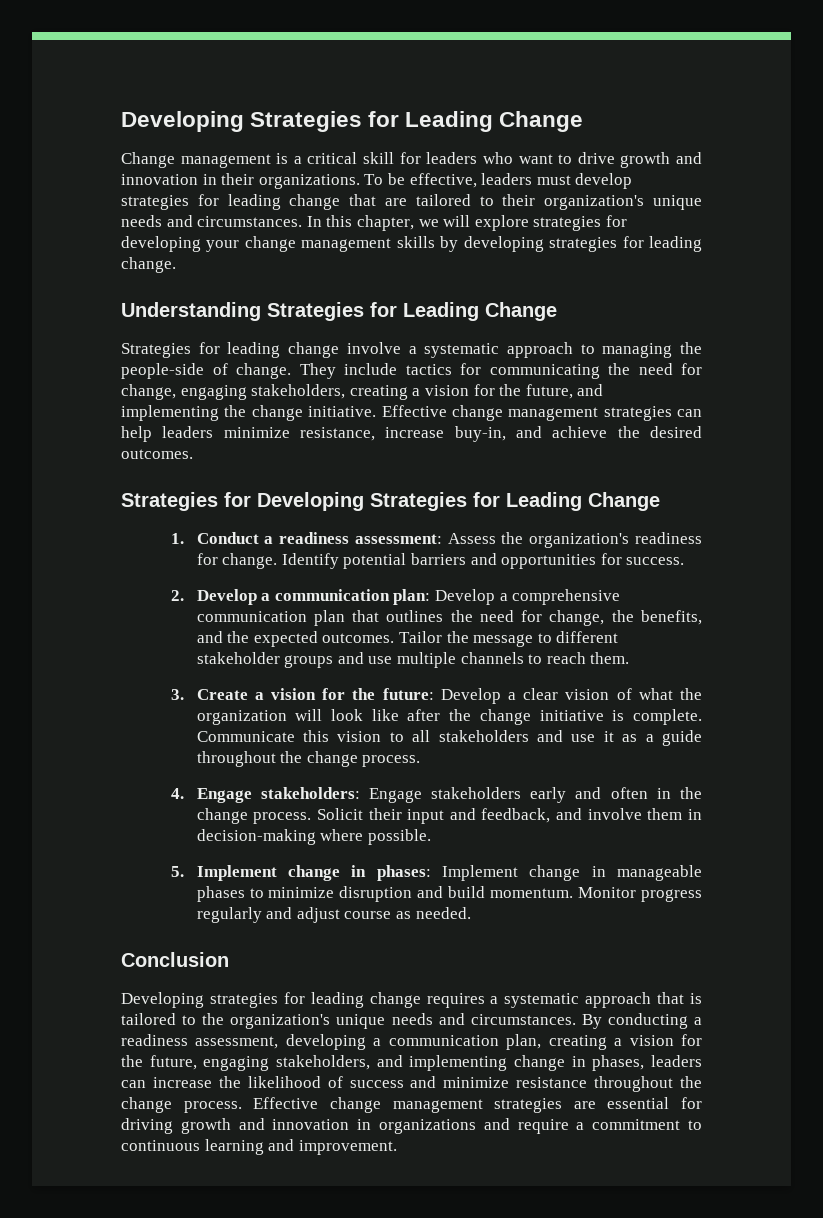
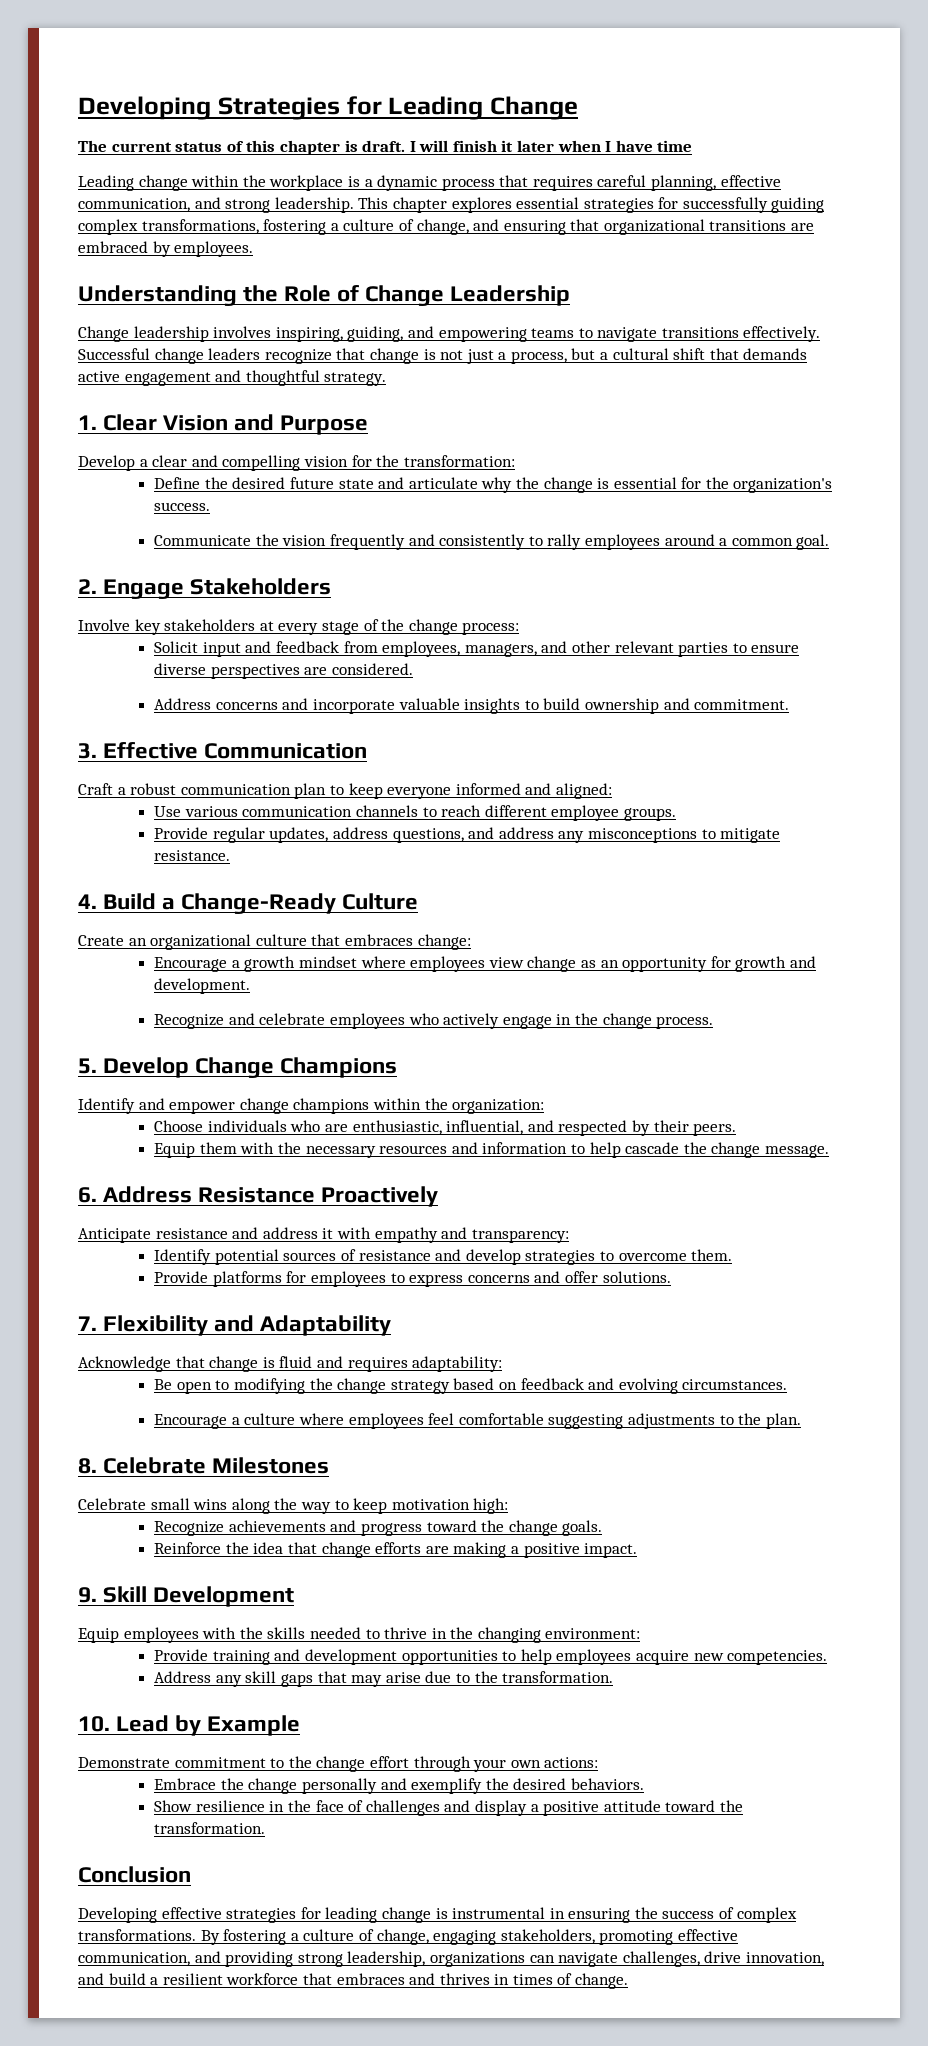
[121,111,584,132] [121,152,702,168] [121,173,633,189] [121,194,702,210] [121,215,627,231] [121,236,703,252] [121,257,176,273] [121,302,557,321] [121,342,702,358] [121,363,702,379] [121,384,604,400] [121,405,702,421] [121,426,702,442] [121,449,193,459] [121,492,660,511] [171,532,702,548] [196,553,685,569] [171,589,621,605] [196,610,703,626] [196,631,619,647] [196,652,630,668] [171,688,702,704] [196,709,702,725] [196,730,702,746] [196,751,421,767] [171,787,702,803] [196,808,702,824] [196,829,431,845] [171,865,702,881] [196,886,702,902] [196,907,471,923] [121,952,229,967] [121,992,702,1008] [121,1013,703,1029] [121,1034,703,1050] [121,1055,702,1071] [121,1076,702,1092] [121,1097,702,1113] [121,1118,702,1134] [121,1139,397,1155] Developing Strategies for Leading Change // Change management is a critical skill for leaders who want to drive growth and innovation in their organizations. To be effective, leaders must develop strategies for leading change that are tailored to their organization's unique needs and circumstances. In this chapter, we will explore strategies for developing your change management skills by developing strategies for leading change. // Understanding Strategies for Leading Change // Strategies for leading change involve a systematic approach to managing the people-side of change. They include tactics for communicating the need for change, engaging stakeholders, creating a vision for the future, and implementing the change initiative. Effective change management strategies can help leaders minimize resistance, increase buy-in, and achieve the desired outcomes. // Strategies for Developing Strategies for Leading Change // 1. Conduct a readiness assessment: Assess the organization's readiness for change. Identify potential barriers and opportunities for success. // 2. Develop a communication plan: Develop a comprehensive communication plan that outlines the need for change, the benefits, and the expected outcomes. Tailor the message to different stakeholder groups and use multiple channels to reach them. // 3. Create a vision for the future: Develop a clear vision of what the organization will look like after the change initiative is complete. Communicate this vision to all stakeholders and use it as a guide throughout the change process. // 4. Engage stakeholders: Engage stakeholders early and often in the change process. Solicit their input and feedback, and involve them in decision-making where possible. // 5. Implement change in phases: Implement change in manageable phases to minimize disruption and build momentum. Monitor progress regularly and adjust course as needed. // Conclusion // Developing strategies for leading change requires a systematic approach that is tailored to the organization's unique needs and circumstances. By conducting a readiness assessment, developing a communication plan, creating a vision for the future, engaging stakeholders, and implementing change in phases, leaders can increase the likelihood of success and minimize resistance throughout the change process. Effective change management strategies are essential for driving growth and innovation in organizations and require a commitment to continuous learning and improvement. -> [78,96,578,120] [78,140,693,155] [78,175,781,191] [78,197,825,213] [78,219,815,235] [78,241,254,257] [78,285,571,306] [78,326,821,342] [78,348,808,364] [78,370,387,386] [78,414,369,435] [78,455,515,471] [154,477,833,493] [154,502,211,511] [154,534,830,550] [78,578,332,599] [78,619,520,635] [154,641,800,657] [154,663,413,679] [154,698,790,714] [78,742,368,759] [78,783,612,799] [154,805,676,821] [154,827,781,843] [154,850,231,861] [78,893,419,914] [78,934,471,950] [154,956,816,972] [154,978,251,994] [154,1013,714,1029] [78,1057,398,1078] [78,1098,545,1114] [154,1120,737,1136] [154,1142,829,1158] [78,1186,439,1207] [78,1227,569,1243] [154,1249,733,1265] [154,1271,671,1287] [78,1315,392,1336] [78,1356,503,1372] [154,1378,788,1394] [154,1413,801,1429] [78,1457,330,1474] [78,1498,509,1514] [154,1520,603,1536] [154,1542,638,1558] [78,1586,295,1607] [78,1627,641,1643] [154,1649,828,1665] [154,1671,614,1687] [78,1715,301,1736] [78,1756,599,1772] [154,1778,644,1794] [154,1800,743,1816] [154,1822,266,1834] [78,1866,191,1883] [78,1907,797,1923] [78,1929,738,1945] [78,1951,824,1967] [78,1973,629,1989] Developing Strategies for Leading Change // The current status of this chapter is draft. I will finish it later when I have time // Leading change within the workplace is a dynamic process that requires careful planning, effective communication, and strong leadership. This chapter explores essential strategies for successfully guiding complex transformations, fostering a culture of change, and ensuring that organizational transitions are embraced by employees. // Understanding the Role of Change Leadership // Change leadership involves inspiring, guiding, and empowering teams to navigate transitions effectively. Successful change leaders recognize that change is not just a process, but a cultural shift that demands active engagement and thoughtful strategy. // 1. Clear Vision and Purpose // Develop a clear and compelling vision for the transformation: // Define the desired future state and articulate why the change is essential for the organization's success. // Communicate the vision frequently and consistently to rally employees around a common goal. // 2. Engage Stakeholders // Involve key stakeholders at every stage of the change process: // Solicit input and feedback from employees, managers, and other relevant parties to ensure diverse perspectives are considered. // Address concerns and incorporate valuable insights to build ownership and commitment. // 3. Effective Communication // Craft a robust communication plan to keep everyone informed and aligned: // Use various communication channels to reach different employee groups. // Provide regular updates, address questions, and address any misconceptions to mitigate resistance. // 4. Build a Change-Ready Culture // Create an organizational culture that embraces change: // Encourage a growth mindset where employees view change as an opportunity for growth and development. // Recognize and celebrate employees who actively engage in the change process. // 5. Develop Change Champions // Identify and empower change champions within the organization: // Choose individuals who are enthusiastic, influential, and respected by their peers. // Equip them with the necessary resources and information to help cascade the change message. // 6. Address Resistance Proactively // Anticipate resistance and address it with empathy and transparency: // Identify potential sources of resistance and develop strategies to overcome them. // Provide platforms for employees to express concerns and offer solutions. // 7. Flexibility and Adaptability // Acknowledge that change is fluid and requires adaptability: // Be open to modifying the change strategy based on feedback and evolving circumstances. // Encourage a culture where employees feel comfortable suggesting adjustments to the plan. // 8. Celebrate Milestones // Celebrate small wins along the way to keep motivation high: // Recognize achievements and progress toward the change goals. // Reinforce the idea that change efforts are making a positive impact. // 9. Skill Development // Equip employees with the skills needed to thrive in the changing environment: // Provide training and development opportunities to help employees acquire new competencies. // Address any skill gaps that may arise due to the transformation. // 10. Lead by Example // Demonstrate commitment to the change effort through your own actions: // Embrace the change personally and exemplify the desired behaviors. // Show resilience in the face of challenges and display a positive attitude toward the transformation. // Conclusion // Developing effective strategies for leading change is instrumental in ensuring the success of complex transformations. By fostering a culture of change, engaging stakeholders, promoting effective communication, and providing strong leadership, organizations can navigate challenges, drive innovation, and build a resilient workforce that embraces and thrives in times of change.

